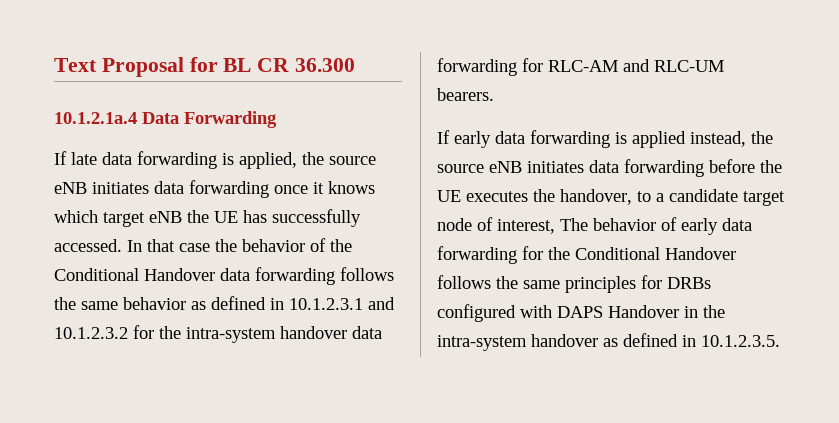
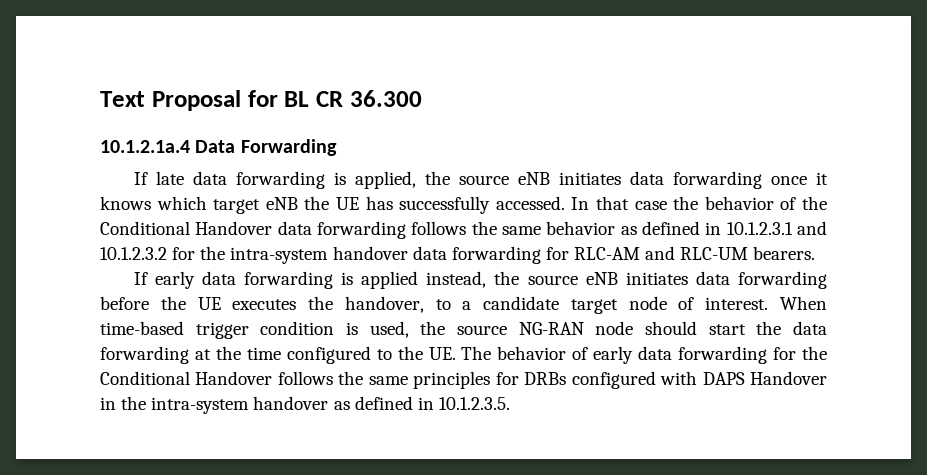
[497,219,555,234] interest, -> [705,296,827,310] [100,321,827,339] [100,346,456,364] interest. When time-based trigger condition is used, the source NG-RAN node should start the data forwarding at the time configured to the UE.

